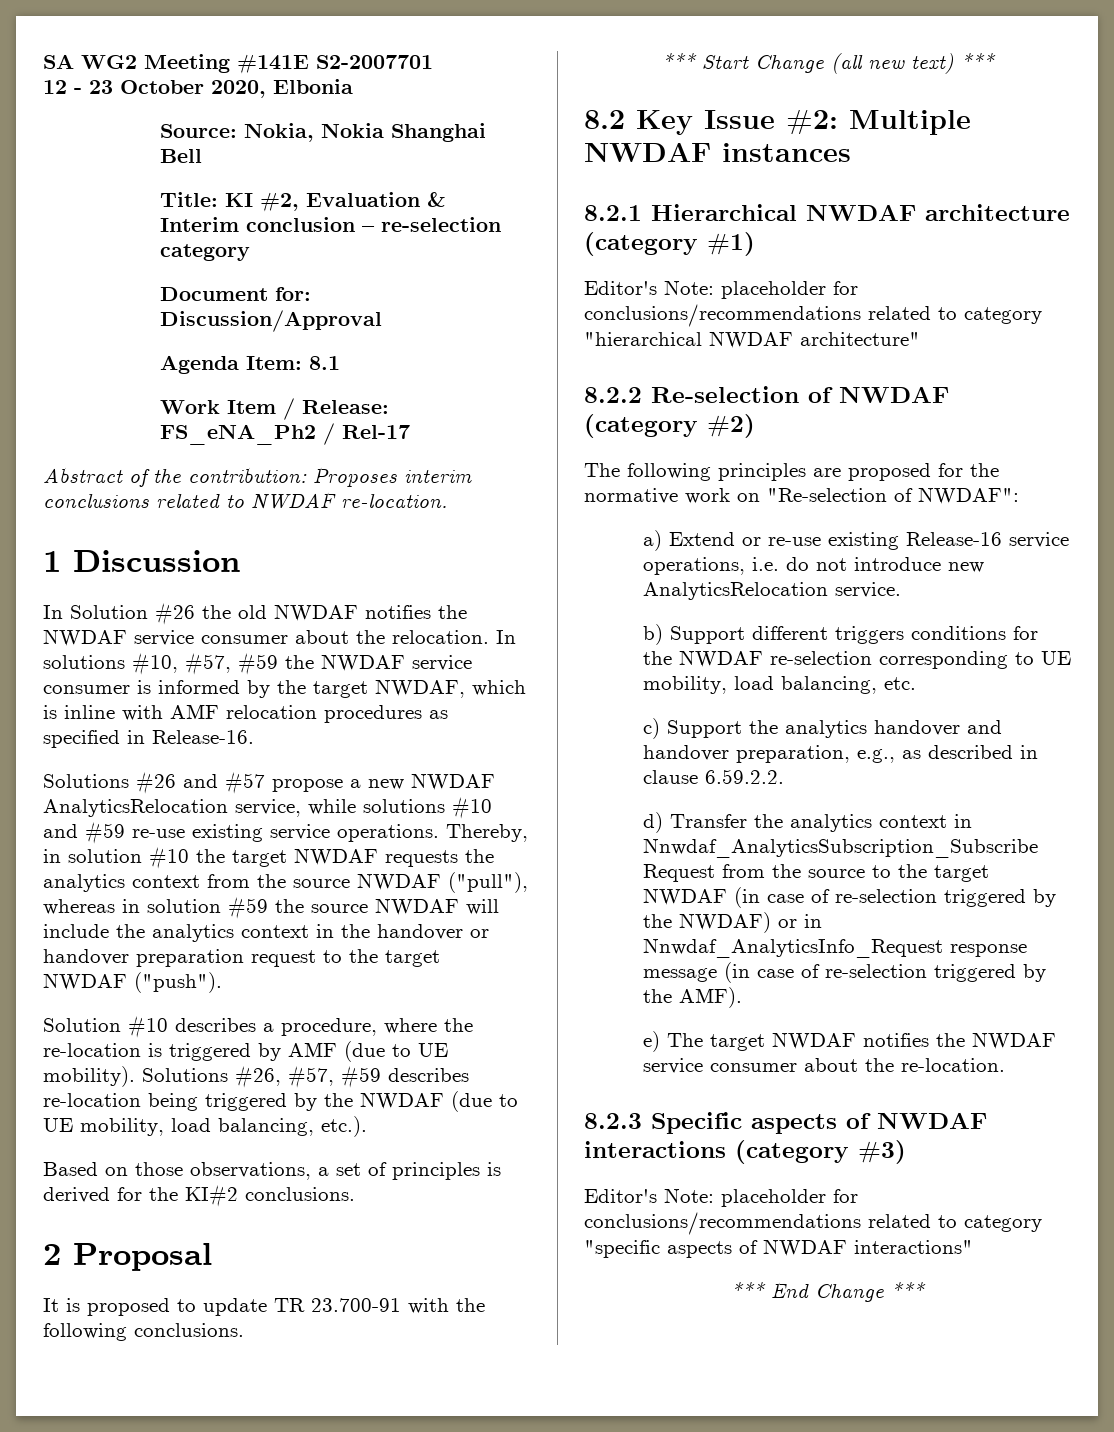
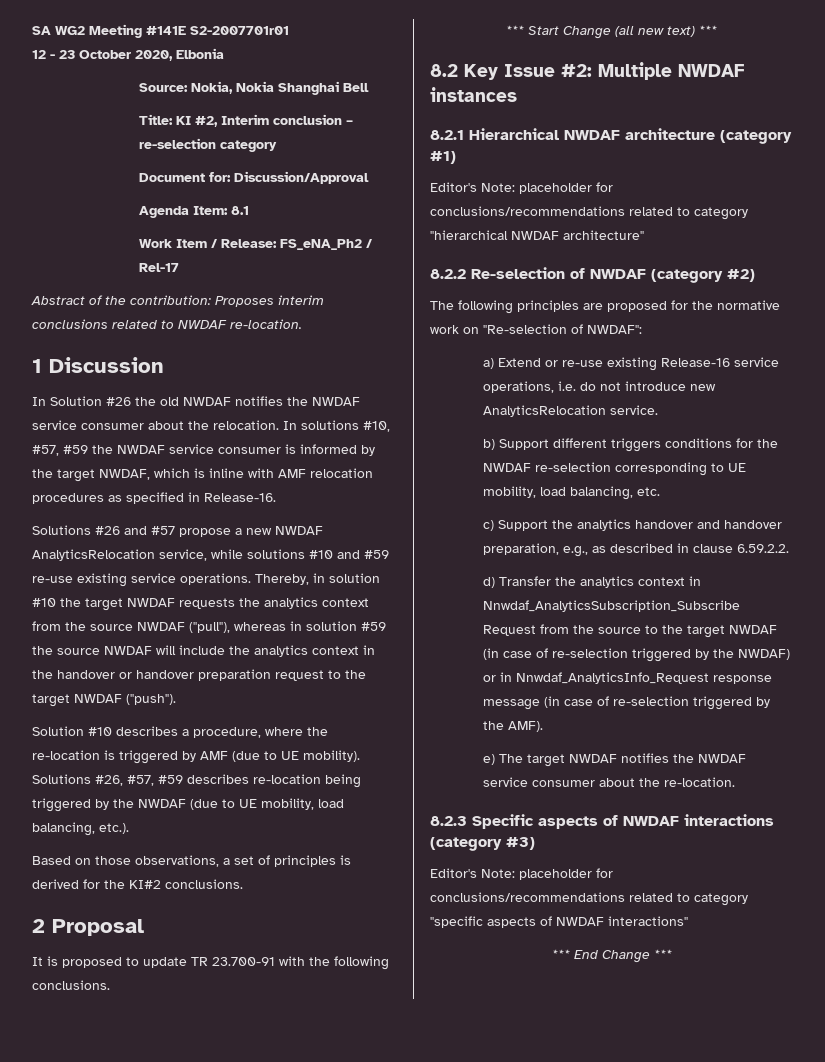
[316,55,433,69] S2-2007701 -> [190,26,289,35] S2-2007701r01
[306,192,447,207] Evaluation & -> (218, 121) none

